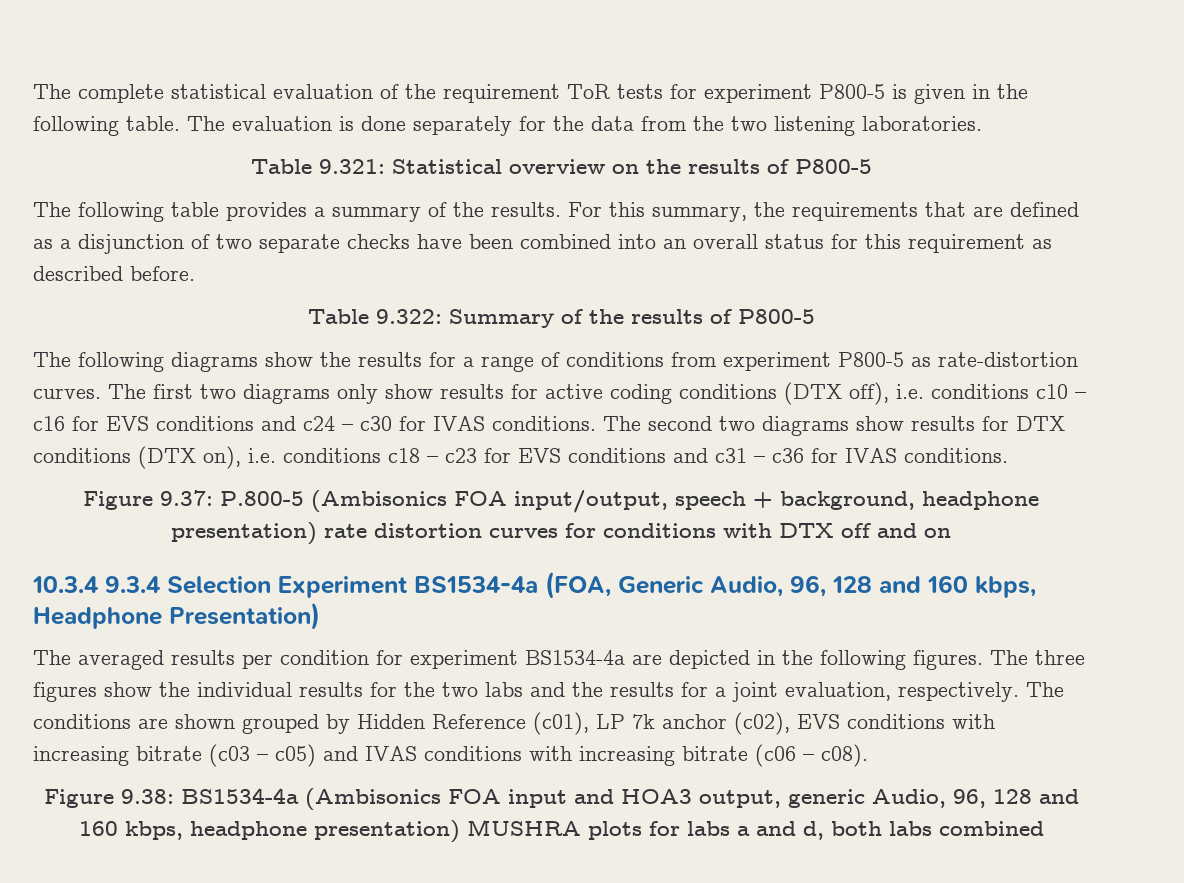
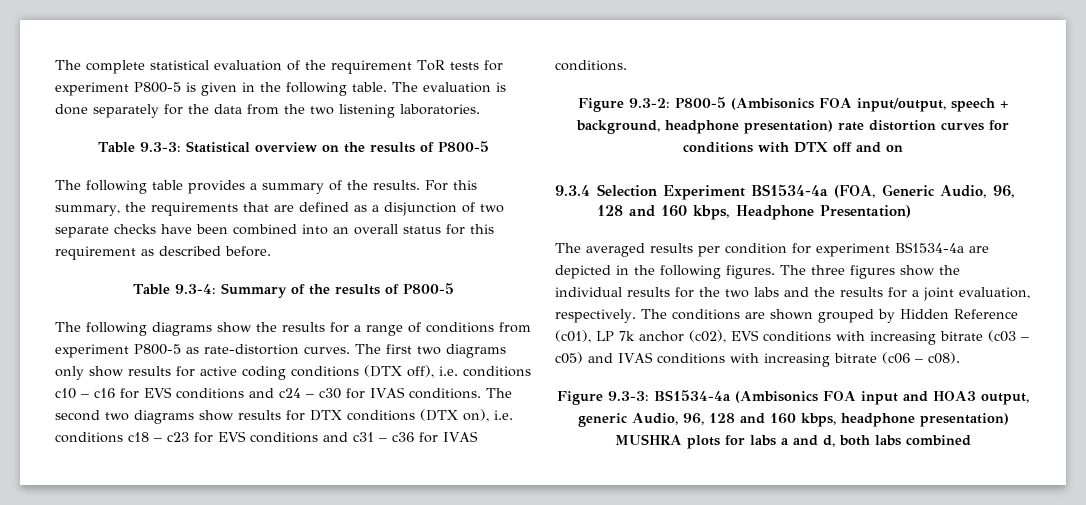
[318,159,385,174] 9.321: -> [139,142,181,152] 9.3-3:
[375,309,442,324] 9.322: -> [174,284,216,294] 9.3-4:
[160,490,304,506] 9.37: P.800-5 -> [629,97,726,108] 9.3-2: P800-5
[32,576,99,593] 10.3.4 -> (903, 148) none
[120,789,174,804] 9.38: -> [608,391,649,401] 9.3-3:

